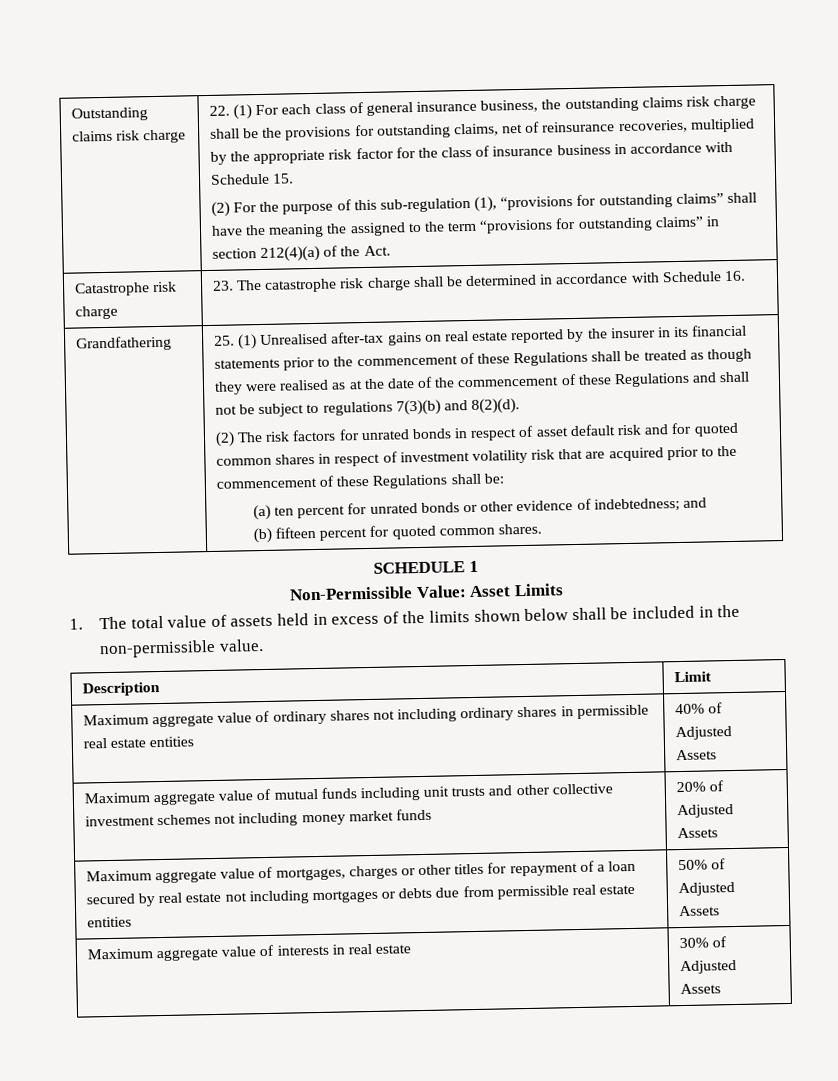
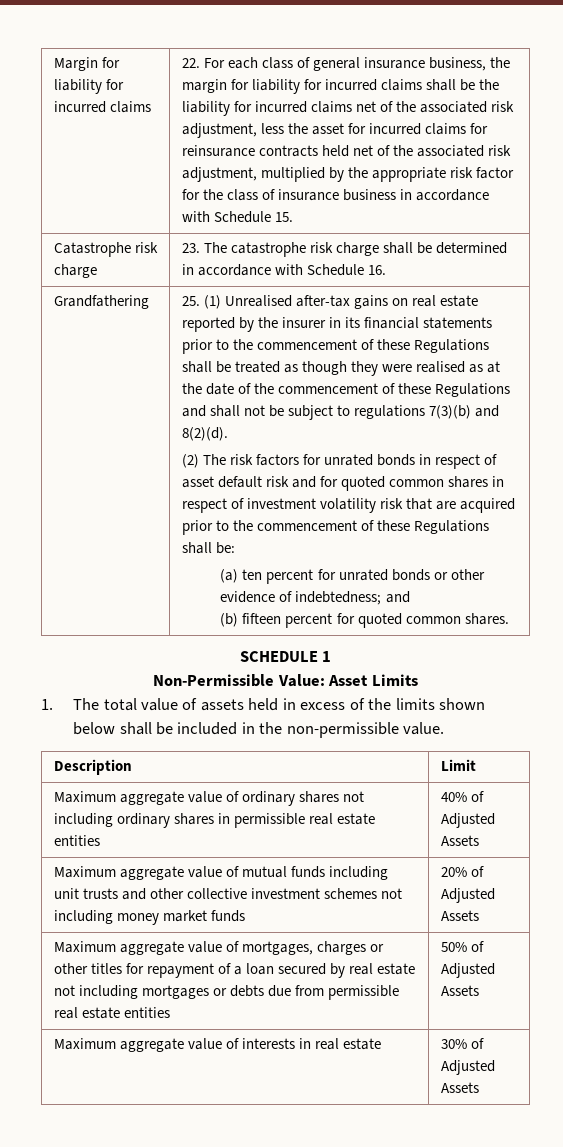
[70,107,148,122] [71,129,187,144] Outstanding claims risk charge -> [53,57,120,71] [53,79,124,94] [53,101,151,113] Margin for liability for incurred claims
[232,104,252,120] (1) -> (200, 63) none
[564,95,757,113] [209,119,688,141] outstanding claims risk charge shall be the provisions for outstanding claims, net of reinsurance recoveries, -> [181,79,500,94] [181,101,515,116] [181,123,489,138] [181,145,512,157] [181,167,257,182] margin for liability for incurred claims shall be the liability for incurred claims net of the associated risk adjustment, less the asset for incurred claims for reinsurance contracts held net of the associated risk adjustment,
[210,192,758,217] [210,216,721,238] [211,245,391,263] // (2) For the purpose of this sub-regulation (1), “provisions for outstanding claims” shall have the meaning the assigned to the term “provisions for outstanding claims” in section 212(4)(a) of the Act. -> (293, 217) none

